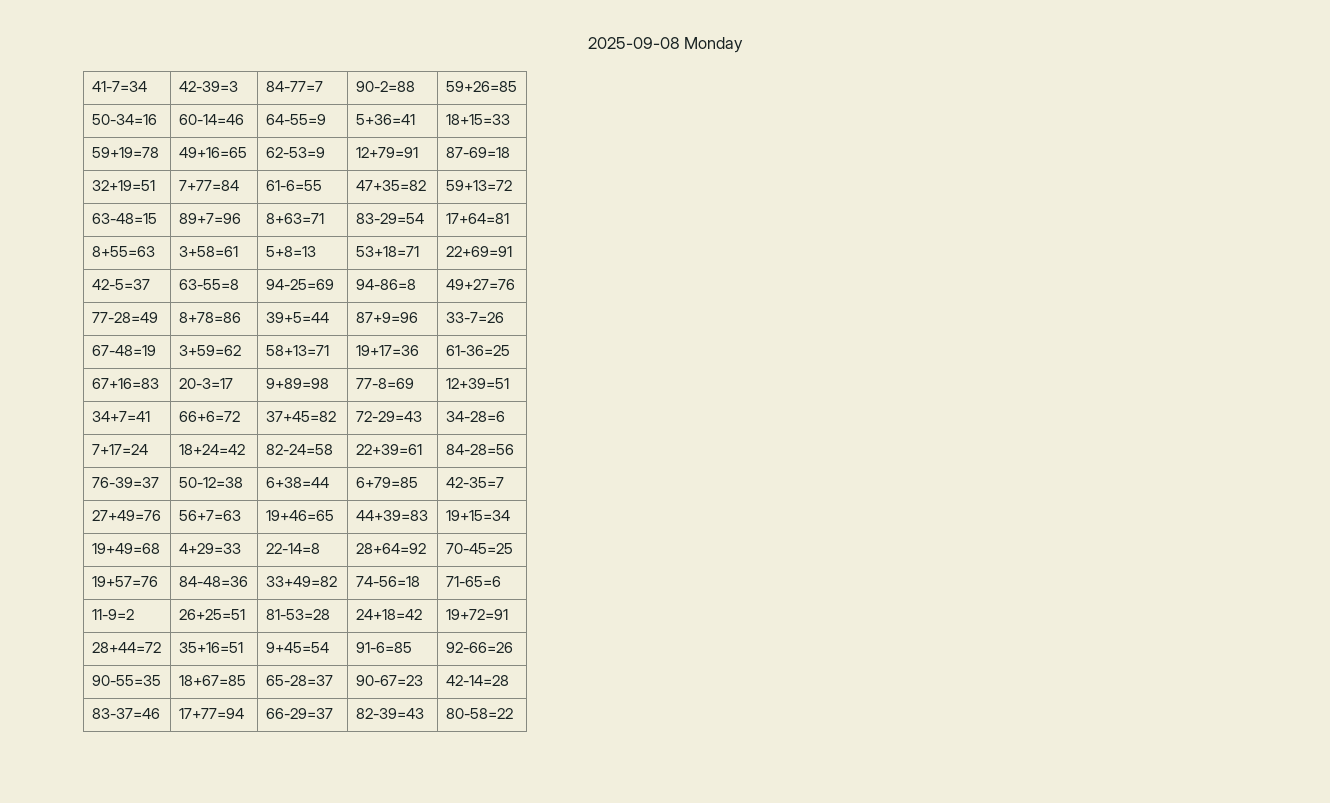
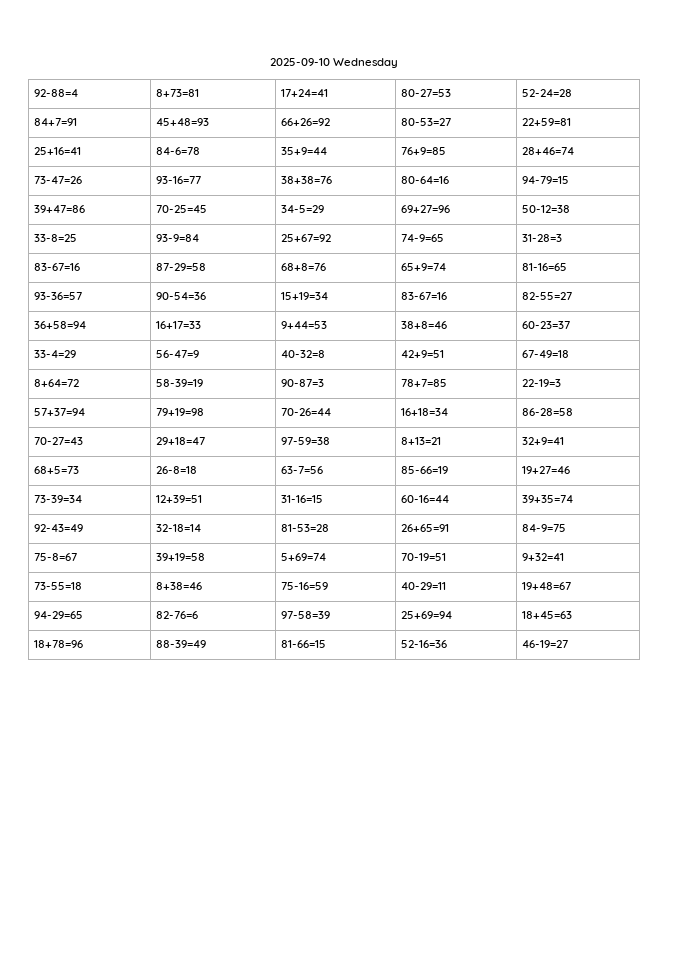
[587,37,744,53] [91,81,147,92] [178,81,238,92] [265,81,323,92] [355,81,415,92] [445,81,517,92] [91,114,157,125] [178,114,244,125] [265,114,326,125] [355,114,415,125] [445,114,510,125] [91,147,159,158] [178,147,247,158] [265,147,325,158] [355,147,418,158] [445,147,510,158] [91,180,155,191] [178,180,239,191] [265,180,322,191] [355,180,426,191] [445,180,512,191] [91,213,157,224] [178,213,241,224] [265,213,324,224] [355,213,424,224] [445,213,509,224] [91,246,155,257] [178,246,238,257] [265,246,316,257] [355,246,419,257] [445,246,512,257] [91,279,150,290] [178,279,239,290] [265,279,334,290] [355,279,416,290] [445,279,515,290] [91,312,158,323] [178,312,241,323] [265,312,329,323] [355,312,418,323] [445,312,504,323] [91,345,156,356] [178,345,241,356] [265,345,329,356] [355,345,419,356] [445,345,510,356] [91,378,159,389] [178,378,233,389] [265,378,329,389] [355,378,414,389] [445,378,509,389] [91,411,150,422] [178,411,240,422] [265,411,336,422] [355,411,422,422] [445,411,505,422] [91,444,148,455] [178,444,245,455] [265,444,333,455] [355,444,422,455] [445,444,514,455] [91,477,159,488] [178,477,243,488] [265,477,329,488] [355,477,418,488] [445,477,504,488] [91,510,161,521] [178,510,241,521] [265,510,334,521] [355,510,428,521] [445,510,510,521] [91,543,160,554] [178,543,241,554] [265,543,320,554] [355,543,426,554] [445,543,513,554] [91,576,158,587] [178,576,248,587] [265,576,337,587] [355,576,420,587] [445,576,501,587] [91,609,134,620] [178,609,245,620] [265,609,330,620] [355,609,422,620] [445,609,508,620] [91,642,161,653] [178,642,243,653] [265,642,329,653] [355,642,412,653] [445,642,513,653] [91,675,161,686] [178,675,246,686] [265,675,333,686] [355,675,423,686] [445,675,509,686] [91,708,160,719] [178,708,244,719] [265,708,333,719] [355,708,424,719] [445,708,513,719] 2025-09-08 Monday // 41-7=34 | 42-39=3 | 84-77=7 | 90-2=88 | 59+26=85 // 50-34=16 | 60-14=46 | 64-55=9 | 5+36=41 | 18+15=33 // 59+19=78 | 49+16=65 | 62-53=9 | 12+79=91 | 87-69=18 // 32+19=51 | 7+77=84 | 61-6=55 | 47+35=82 | 59+13=72 // 63-48=15 | 89+7=96 | 8+63=71 | 83-29=54 | 17+64=81 // 8+55=63 | 3+58=61 | 5+8=13 | 53+18=71 | 22+69=91 // 42-5=37 | 63-55=8 | 94-25=69 | 94-86=8 | 49+27=76 // 77-28=49 | 8+78=86 | 39+5=44 | 87+9=96 | 33-7=26 // 67-48=19 | 3+59=62 | 58+13=71 | 19+17=36 | 61-36=25 // 67+16=83 | 20-3=17 | 9+89=98 | 77-8=69 | 12+39=51 // 34+7=41 | 66+6=72 | 37+45=82 | 72-29=43 | 34-28=6 // 7+17=24 | 18+24=42 | 82-24=58 | 22+39=61 | 84-28=56 // 76-39=37 | 50-12=38 | 6+38=44 | 6+79=85 | 42-35=7 // 27+49=76 | 56+7=63 | 19+46=65 | 44+39=83 | 19+15=34 // 19+49=68 | 4+29=33 | 22-14=8 | 28+64=92 | 70-45=25 // 19+57=76 | 84-48=36 | 33+49=82 | 74-56=18 | 71-65=6 // 11-9=2 | 26+25=51 | 81-53=28 | 24+18=42 | 19+72=91 // 28+44=72 | 35+16=51 | 9+45=54 | 91-6=85 | 92-66=26 // 90-55=35 | 18+67=85 | 65-28=37 | 90-67=23 | 42-14=28 // 83-37=46 | 17+77=94 | 66-29=37 | 82-39=43 | 80-58=22 -> [269,58,399,68] [33,89,78,97] [155,89,199,97] [280,89,328,97] [400,89,451,97] [521,89,572,97] [33,118,77,126] [155,118,209,126] [280,118,330,126] [400,118,451,126] [521,118,571,126] [33,147,81,155] [155,147,200,155] [280,147,327,155] [400,147,446,155] [521,147,574,155] [33,176,82,184] [155,176,201,184] [280,176,332,184] [400,176,449,184] [521,176,569,184] [33,205,85,213] [155,205,207,213] [280,205,324,213] [400,205,450,213] [521,205,570,213] [33,234,77,242] [155,234,199,242] [280,234,331,242] [400,234,444,242] [521,234,562,242] [33,263,80,271] [155,263,206,271] [280,263,326,271] [400,263,446,271] [521,263,567,271] [33,292,82,300] [155,292,206,300] [280,292,328,300] [400,292,447,300] [521,292,572,300] [33,321,86,329] [155,321,201,329] [280,321,327,329] [400,321,447,329] [521,321,570,329] [33,350,76,358] [155,350,199,358] [280,350,325,358] [400,350,444,358] [521,350,569,358] [33,379,79,387] [155,379,203,387] [280,379,324,387] [400,379,447,387] [521,379,561,387] [33,408,85,416] [155,408,204,416] [280,408,331,416] [400,408,448,416] [521,408,573,416] [33,437,83,445] [155,437,205,445] [280,437,330,445] [400,437,441,445] [521,437,564,445] [33,466,79,474] [155,466,197,474] [280,466,323,474] [400,466,448,474] [521,466,570,474] [33,495,82,503] [155,495,202,503] [280,495,323,503] [400,495,449,503] [521,495,573,503] [33,524,83,532] [155,524,201,532] [280,524,329,532] [400,524,449,532] [521,524,566,532] [33,553,77,561] [155,553,205,561] [280,553,326,561] [400,553,446,561] [521,553,564,561] [33,582,82,590] [155,582,202,590] [280,582,328,590] [400,582,446,590] [521,582,571,590] [33,611,83,619] [155,611,198,619] [280,611,330,619] [400,611,452,619] [521,611,572,619] [33,640,83,648] [155,640,206,648] [280,640,326,648] [400,640,447,648] [521,640,568,648] 2025-09-10 Wednesday // 92-88=4 | 8+73=81 | 17+24=41 | 80-27=53 | 52-24=28 // 84+7=91 | 45+48=93 | 66+26=92 | 80-53=27 | 22+59=81 // 25+16=41 | 84-6=78 | 35+9=44 | 76+9=85 | 28+46=74 // 73-47=26 | 93-16=77 | 38+38=76 | 80-64=16 | 94-79=15 // 39+47=86 | 70-25=45 | 34-5=29 | 69+27=96 | 50-12=38 // 33-8=25 | 93-9=84 | 25+67=92 | 74-9=65 | 31-28=3 // 83-67=16 | 87-29=58 | 68+8=76 | 65+9=74 | 81-16=65 // 93-36=57 | 90-54=36 | 15+19=34 | 83-67=16 | 82-55=27 // 36+58=94 | 16+17=33 | 9+44=53 | 38+8=46 | 60-23=37 // 33-4=29 | 56-47=9 | 40-32=8 | 42+9=51 | 67-49=18 // 8+64=72 | 58-39=19 | 90-87=3 | 78+7=85 | 22-19=3 // 57+37=94 | 79+19=98 | 70-26=44 | 16+18=34 | 86-28=58 // 70-27=43 | 29+18=47 | 97-59=38 | 8+13=21 | 32+9=41 // 68+5=73 | 26-8=18 | 63-7=56 | 85-66=19 | 19+27=46 // 73-39=34 | 12+39=51 | 31-16=15 | 60-16=44 | 39+35=74 // 92-43=49 | 32-18=14 | 81-53=28 | 26+65=91 | 84-9=75 // 75-8=67 | 39+19=58 | 5+69=74 | 70-19=51 | 9+32=41 // 73-55=18 | 8+38=46 | 75-16=59 | 40-29=11 | 19+48=67 // 94-29=65 | 82-76=6 | 97-58=39 | 25+69=94 | 18+45=63 // 18+78=96 | 88-39=49 | 81-66=15 | 52-16=36 | 46-19=27

